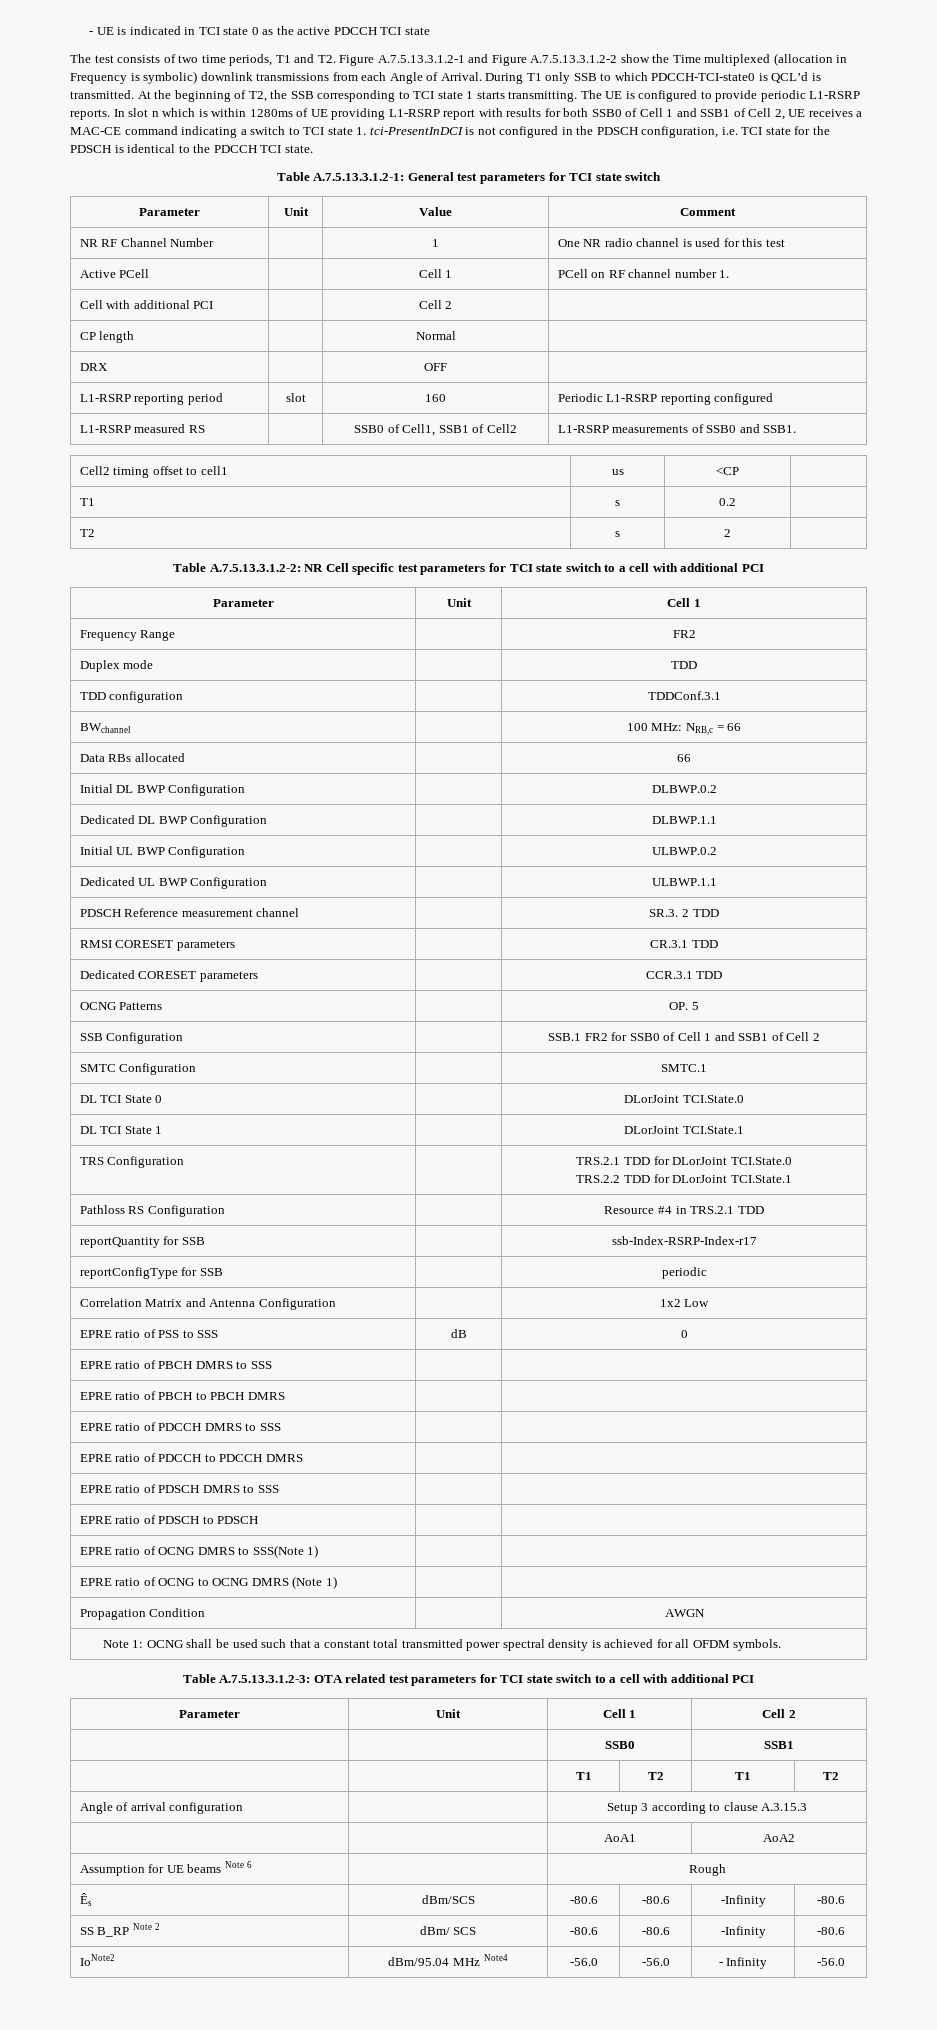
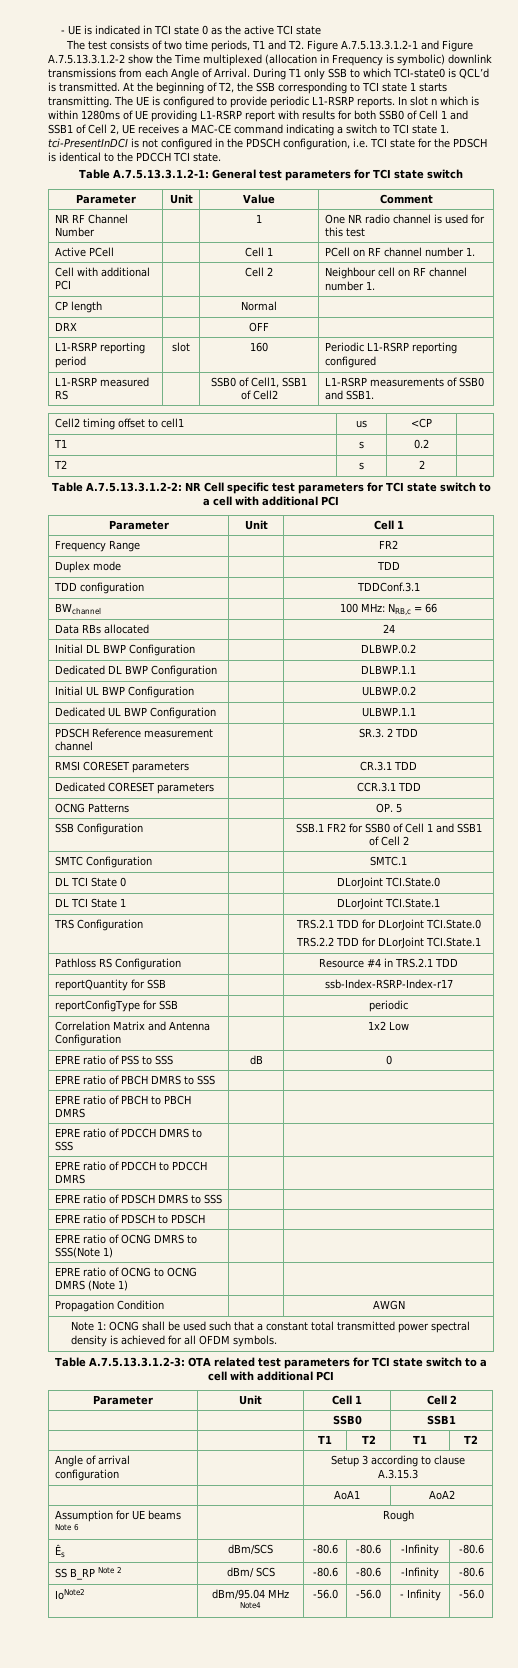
[333,27,377,35] PDCCH -> (275, 30) none
[651,73,756,81] PDCCH-TCI-state0 -> [393,68,445,78] TCI-state0
(453, 305) none -> [324,267,467,279] [324,281,375,291] Neighbour cell on RF channel number 1.
[677,754,691,762] 66 -> [382,624,395,633] 24

